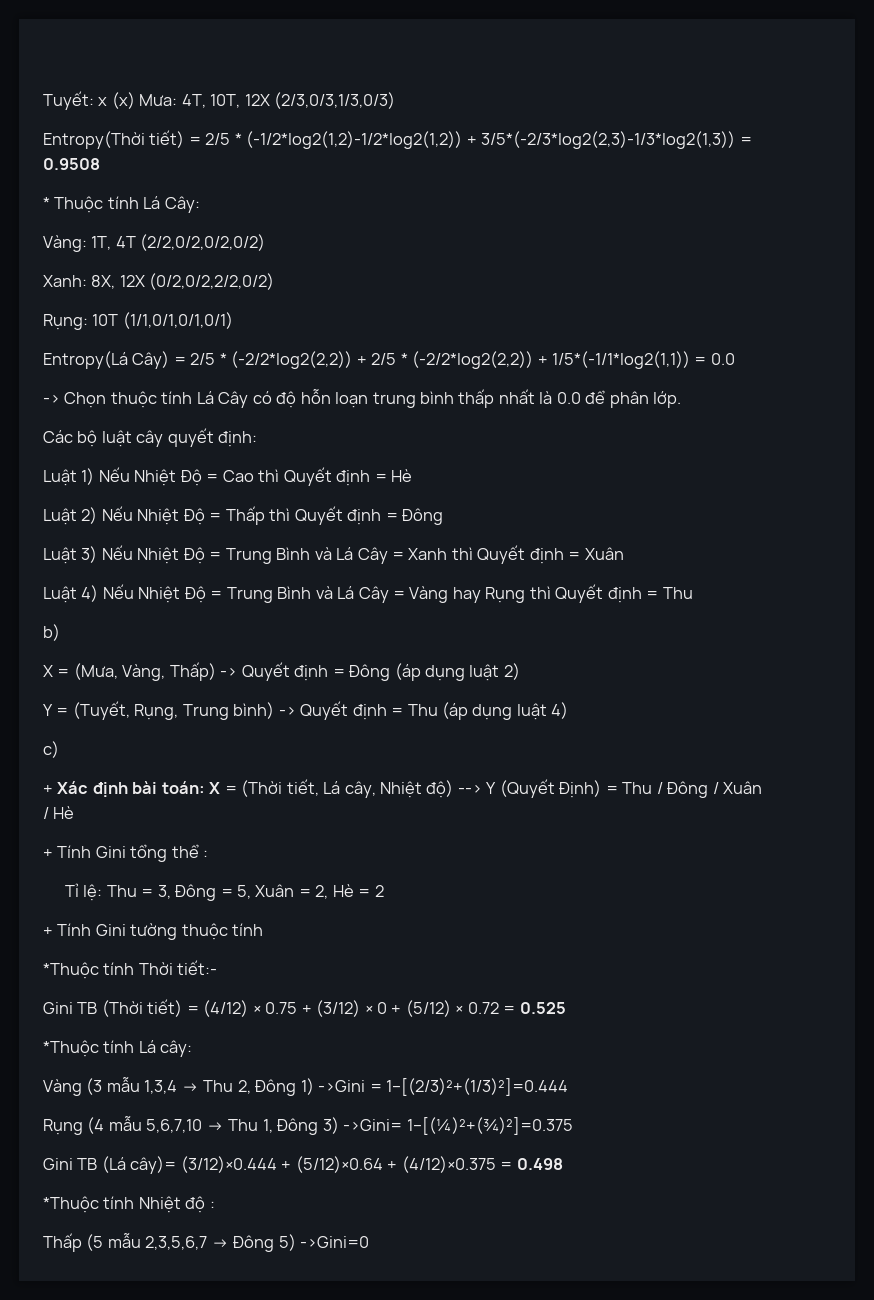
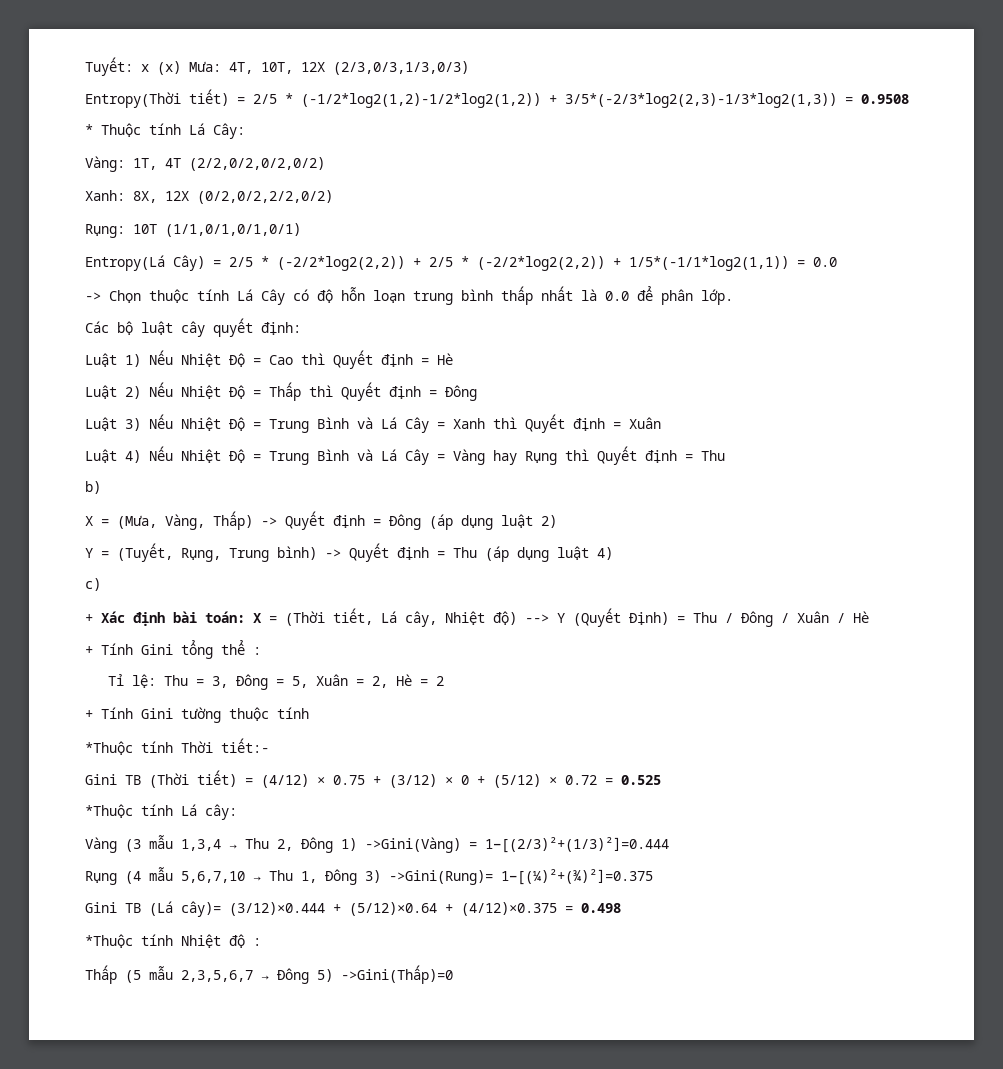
[318,1080,366,1092] ->Gini -> [365,837,461,853] ->Gini(Vàng)
[343,1119,403,1131] ->Gini= -> [389,870,493,885] ->Gini(Rung)=
[300,1236,370,1248] ->Gini=0 -> [341,965,453,984] ->Gini(Thấp)=0

